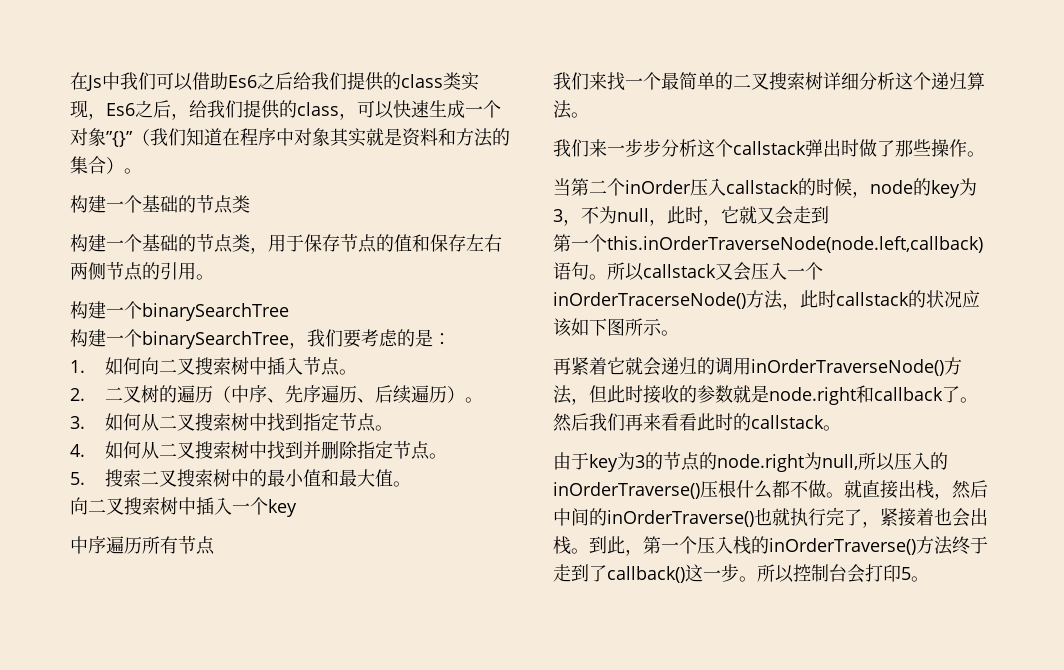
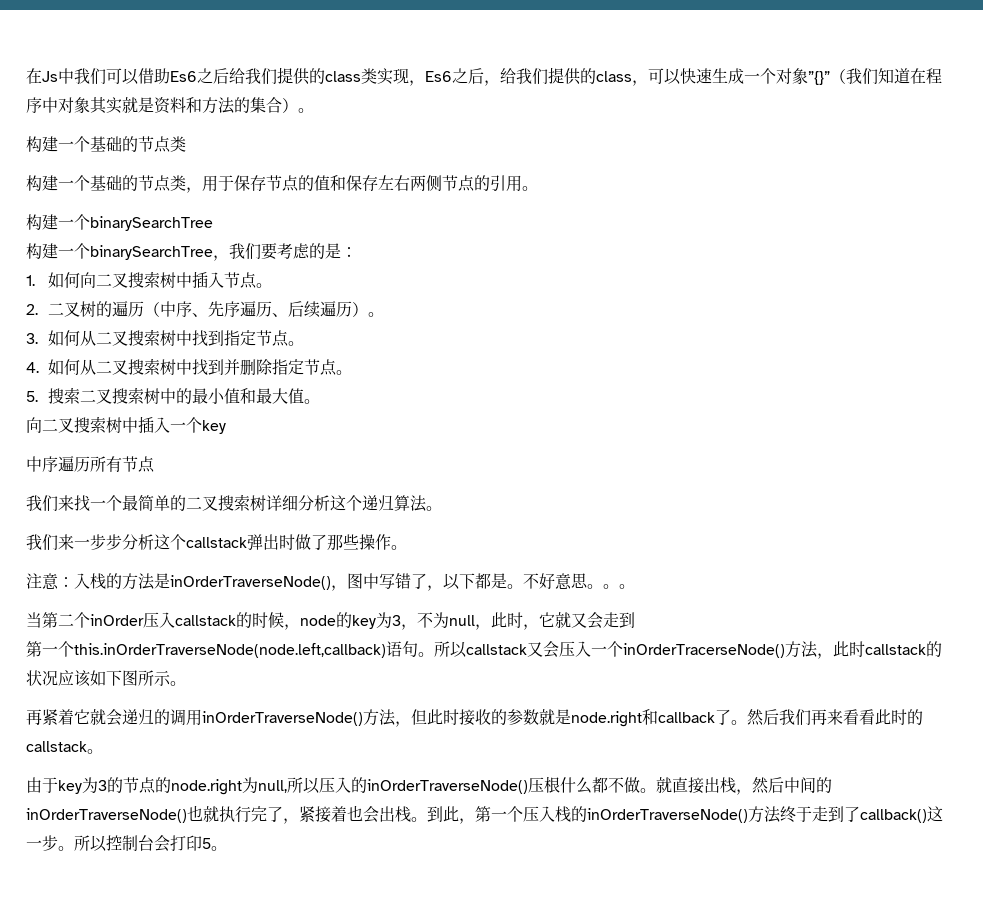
(985, 154) none -> [26,573,635,591] // 注意：入栈的方法是inOrderTraverseNode()，图中写错了，以下都是。不好意思。。。
[553,482,700,499] inOrderTraverse() -> [367,779,528,794] inOrderTraverseNode()
[607,510,754,527] inOrderTraverse() -> [26,808,187,823] inOrderTraverseNode()
[769,538,916,555] inOrderTraverse() -> [587,808,748,823] inOrderTraverseNode()

